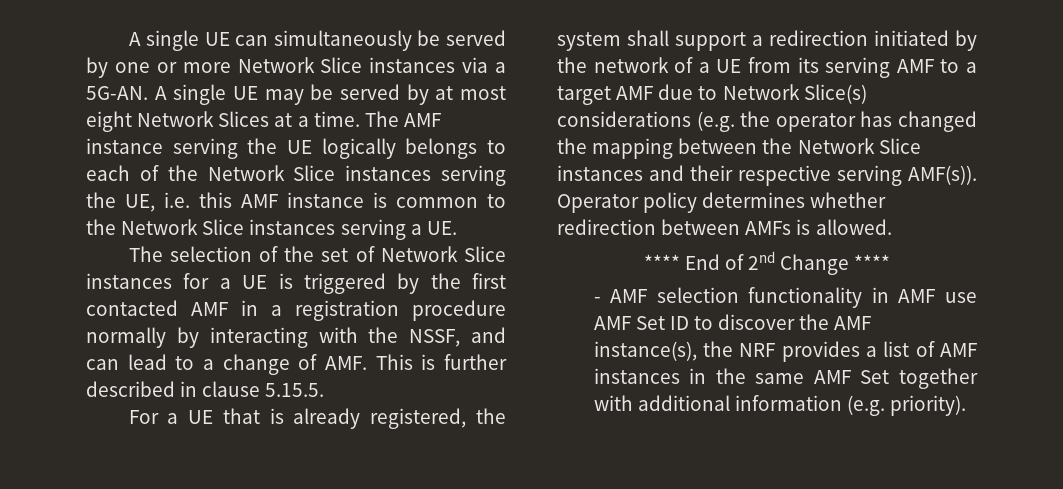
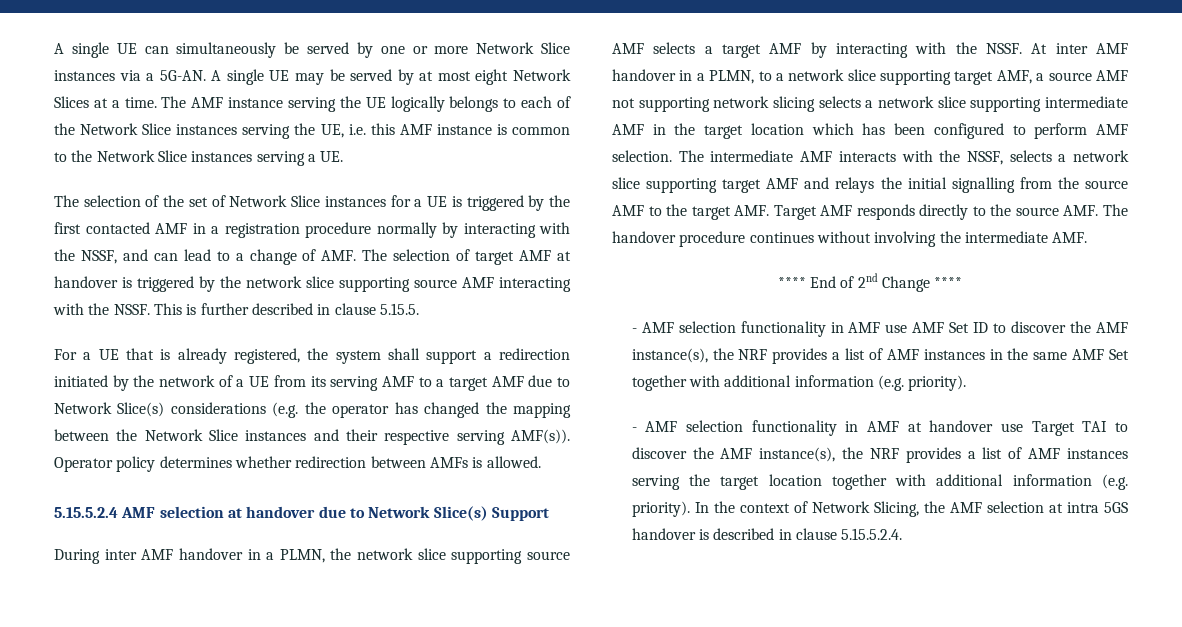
(367, 363) none -> [362,249,571,265] [54,276,571,292] [53,303,150,315] The selection of target AMF at handover is triggered by the network slice supporting source AMF interacting with the NSSF.
(892, 227) none -> [54,506,549,521] [54,548,570,564] [612,42,1128,58] [612,69,1129,85] [612,96,1128,112] [612,123,1128,139] [612,150,1129,165] [612,177,1128,193] [612,204,1128,220] [612,231,1088,247] // 5.15.5.2.4 AMF selection at handover due to Network Slice(s) Support // During inter AMF handover in a PLMN, the network slice supporting source AMF selects a target AMF by interacting with the NSSF. At inter AMF handover in a PLMN, to a network slice supporting target AMF, a source AMF not supporting network slicing selects a network slice supporting intermediate AMF in the target location which has been configured to perform AMF selection. The intermediate AMF interacts with the NSSF, selects a network slice supporting target AMF and relays the initial signalling from the source AMF to the target AMF. Target AMF responds directly to the source AMF. The handover procedure continues without involving the intermediate AMF.
(967, 405) none -> [631,420,1128,436] [631,447,1128,463] [631,474,1128,490] [631,501,1128,517] [631,528,903,540] // - AMF selection functionality in AMF at handover use Target TAI to discover the AMF instance(s), the NRF provides a list of AMF instances serving the target location together with additional information (e.g. priority). In the context of Network Slicing, the AMF selection at intra 5GS handover is described in clause 5.15.5.2.4.

